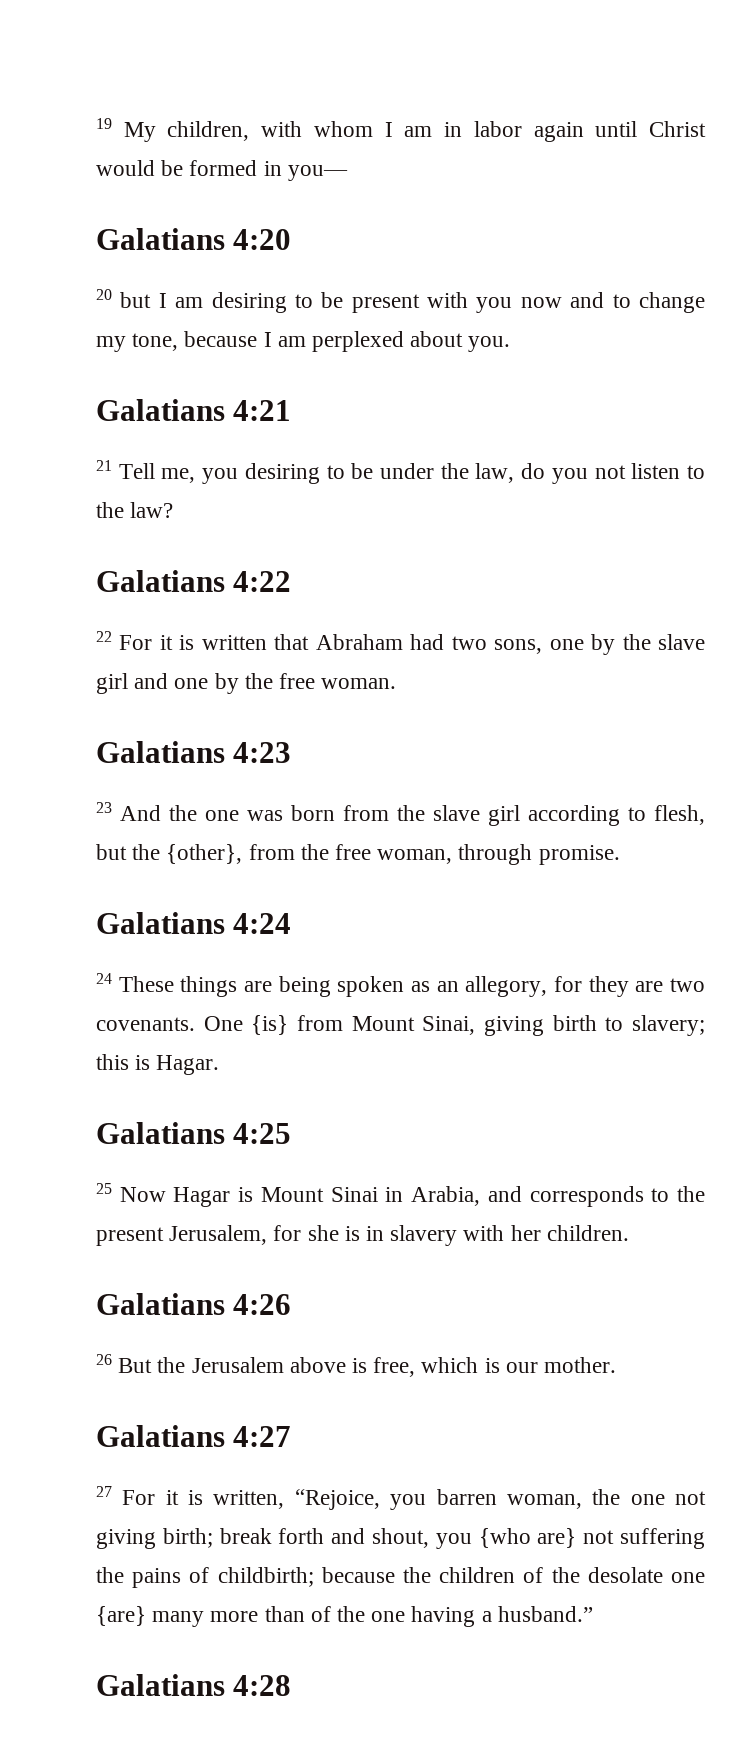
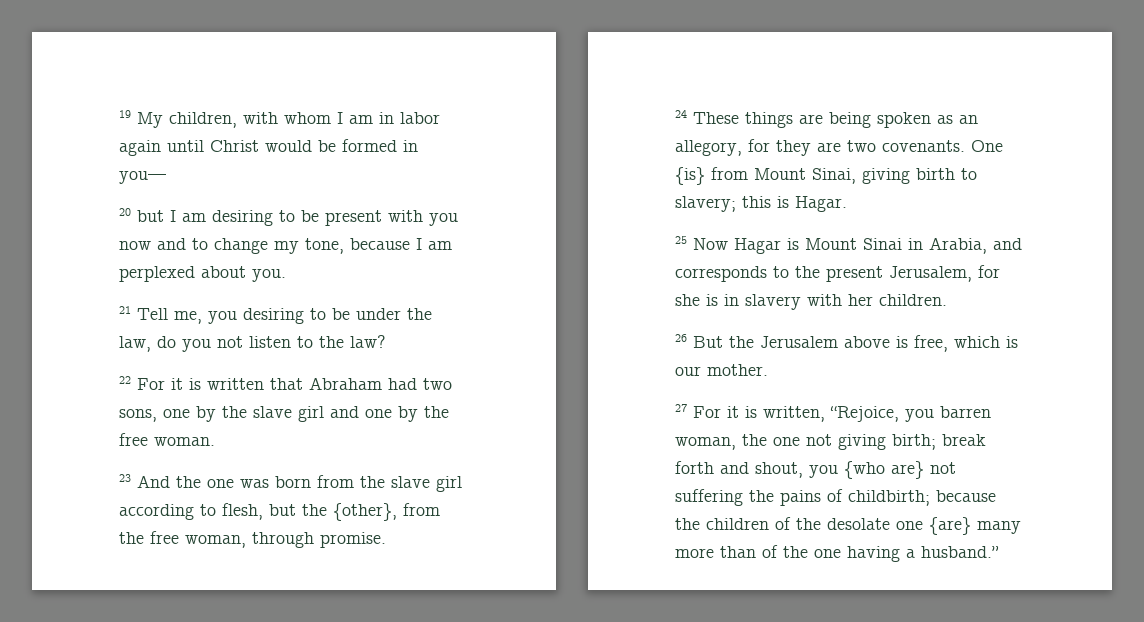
[96,228,292,250] // Galatians 4:20 -> (166, 177) none
[96,399,292,421] // Galatians 4:21 -> (286, 275) none
[96,570,292,592] // Galatians 4:22 -> (386, 341) none
[96,741,292,763] // Galatians 4:23 -> (215, 441) none
[96,912,292,934] // Galatians 4:24 -> (386, 540) none
[96,1122,292,1144] // Galatians 4:25 -> (847, 204) none
[96,1293,292,1315] // Galatians 4:26 -> (947, 300) none
[96,1425,292,1447] // Galatians 4:27 -> (768, 370) none
[96,1674,292,1696] // Galatians 4:28 -> (999, 552) none

